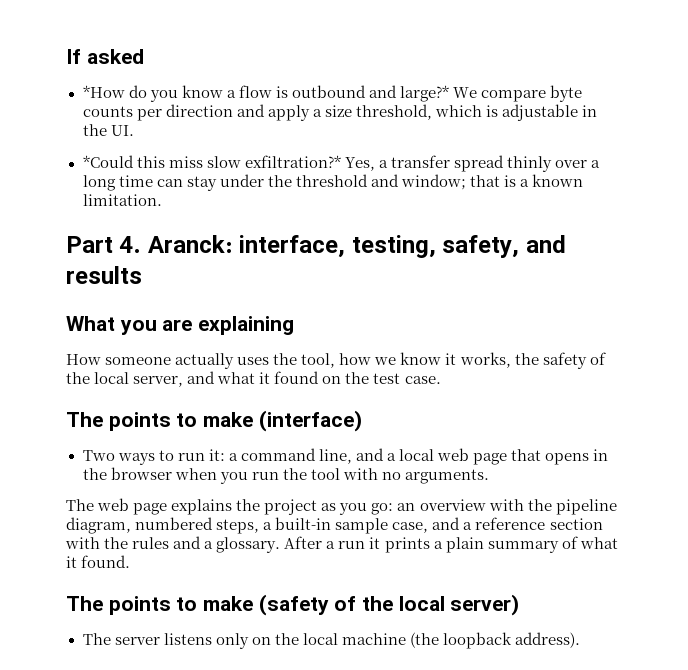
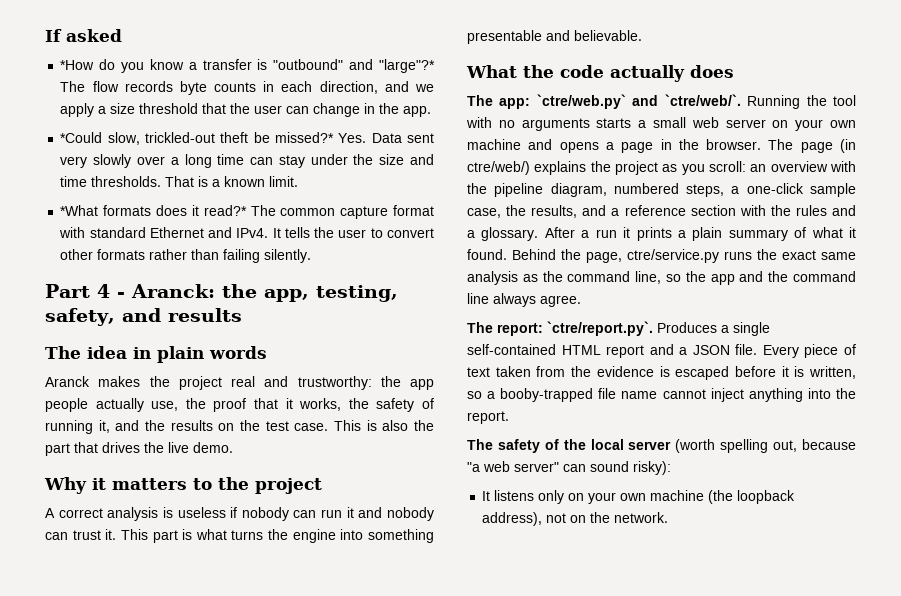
[238,85,583,102] [82,104,598,121] [82,124,134,136] flow is outbound and large?* We compare byte counts per direction and apply a size threshold, which is adjustable in the UI. -> [202,59,435,73] [60,81,435,95] [60,103,432,117] transfer is "outbound" and "large"?* The flow records byte counts in each direction, and we apply a size threshold that the user can change in the app.
[136,155,552,172] this miss slow exfiltration?* Yes, a transfer spread thinly -> [107,132,434,145] [60,154,132,168] slow, trickled-out theft be missed?* Yes. Data sent very slowly
[295,174,584,190] [82,194,162,206] [66,235,566,258] [66,266,142,284] [66,316,295,335] [66,352,442,369] threshold and window; that is a known limitation. // Part 4. Aranck: interface, testing, safety, and results // What you are explaining // How someone actually uses the tool, how we know -> [379,154,435,165] [60,176,299,187] [60,205,434,219] [59,227,434,238] [60,249,312,263] [45,284,398,302] [45,308,242,326] [45,346,267,363] [45,376,434,390] [45,398,278,412] size and time thresholds. That is a known limit. // *What formats does it read?* The common capture format with standard Ethernet and IPv4. It tells the user to convert other formats rather than failing silently. // Part 4 - Aranck: the app, testing, safety, and results // The idea in plain words // Aranck makes the project real and trustworthy: the app people actually use, the proof that
[66,371,441,387] [66,410,362,432] [82,448,609,465] [82,467,489,484] [66,498,168,515] the local server, and what it found on the test case. // The points to make (interface) // Two ways to run it: a command line, and a local web page that opens in the browser when you run the tool with no arguments. // The web page -> [45,420,435,434] [45,442,233,456] [44,477,322,494] [45,507,434,521] [45,529,434,543] [467,30,642,44] [466,65,734,82] [467,94,856,109] [466,117,856,131] [467,139,856,153] [467,161,530,175] running it, and the results on the test case. This is also the part that drives the live demo. // Why it matters to the project // A correct analysis is useless if nobody can run it and nobody can trust it. This part is what turns the engine into something presentable and believable. // What the code actually does // The app: `ctre/web.py` and `ctre/web/`. Running the tool with no arguments starts a small web server on your own machine and opens a page in the browser. The page (in ctre/web/)
[371,503,394,515] go: -> [709,161,746,172] scroll:
[275,517,332,530] built-in -> [746,183,804,194] one-click
(429, 527) none -> [506,205,578,218] the results,
[66,594,520,616] [82,633,160,645] // The points to make (safety of the local server) // The server -> [512,249,856,263] [467,271,856,285] [467,293,581,307] [467,321,770,336] [467,344,856,358] [467,366,856,380] [467,388,856,402] [467,411,509,424] [467,439,856,453] [467,461,671,475] [482,491,491,501] Behind the page, ctre/service.py runs the exact same analysis as the command line, so the app and the command line always agree. // The report: `ctre/report.py`. Produces a single self-contained HTML report and a JSON file. Every piece of text taken from the evidence is escaped before it is written, so a booby-trapped file name cannot inject anything into the report. // The safety of the local server (worth spelling out, because "a web server" can sound risky): // It
[274,633,338,645] the local -> [588,492,647,504] your own
[515,632,581,648] address). -> [482,512,669,526] address), not on the network.

